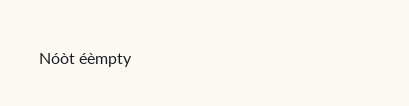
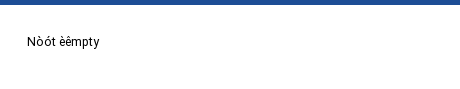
[39,53,133,67] Nóòt éèmpty -> [27,35,101,49] Nòót èêmpty

